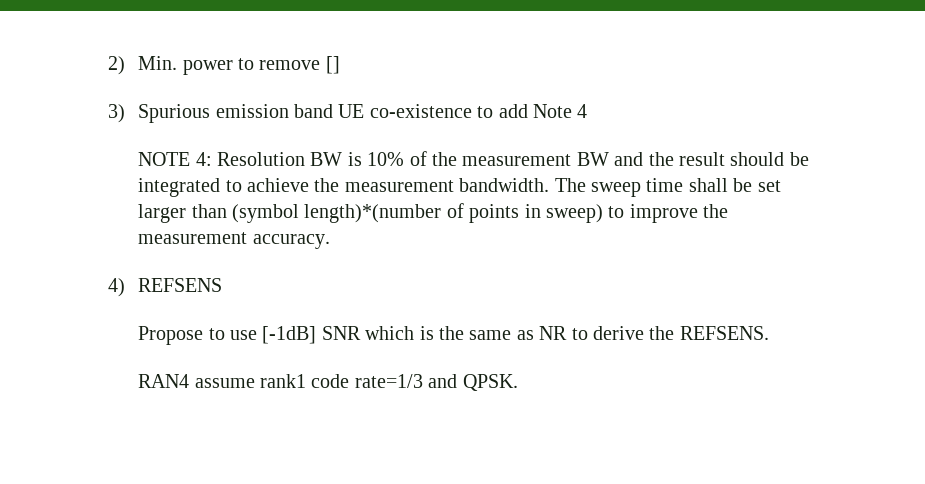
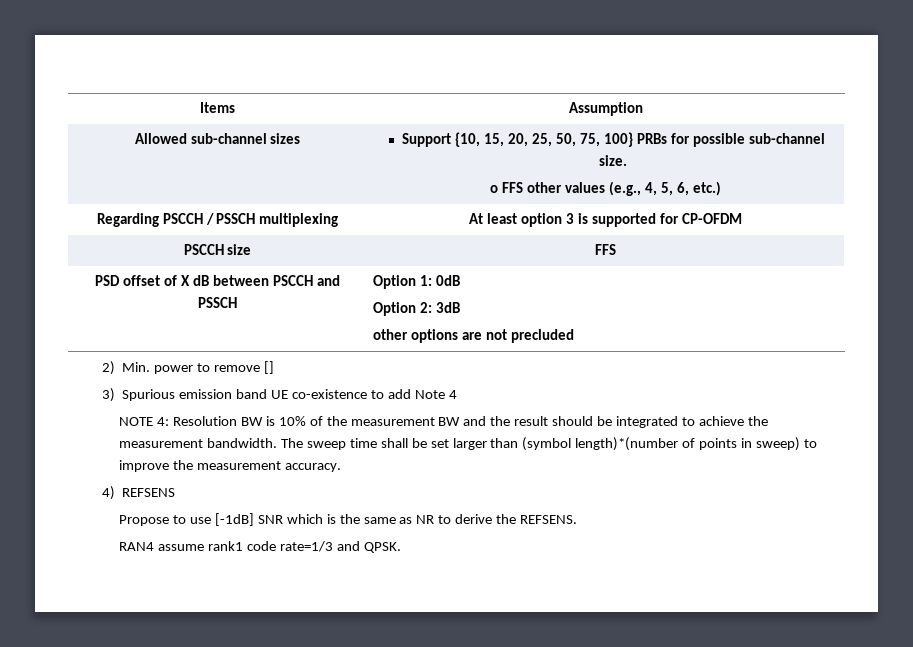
(107, 65) none -> [200,102,235,113] [568,102,643,116] [134,133,301,144] [402,132,825,147] [599,155,628,166] [490,181,721,196] [96,213,339,227] [469,213,742,227] [183,244,252,255] [595,244,616,255] [95,275,340,286] [198,297,237,308] [372,275,460,289] [372,302,460,316] [372,329,574,343] Items | Assumption // Allowed sub-channel sizes | Support {10, 15, 20, 25, 50, 75, 100} PRBs for possible sub-channel size. // o FFS other values (e.g., 4, 5, 6, etc.) // Regarding PSCCH / PSSCH multiplexing | At least option 3 is supported for CP-OFDM // PSCCH size | FFS // PSD offset of X dB between PSCCH and PSSCH | Option 1: 0dB // Option 2: 3dB // other options are not precluded //

